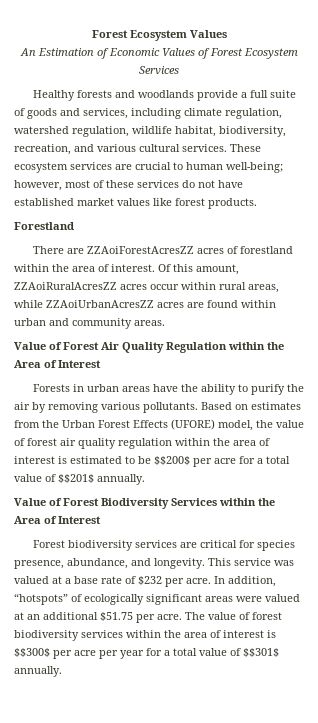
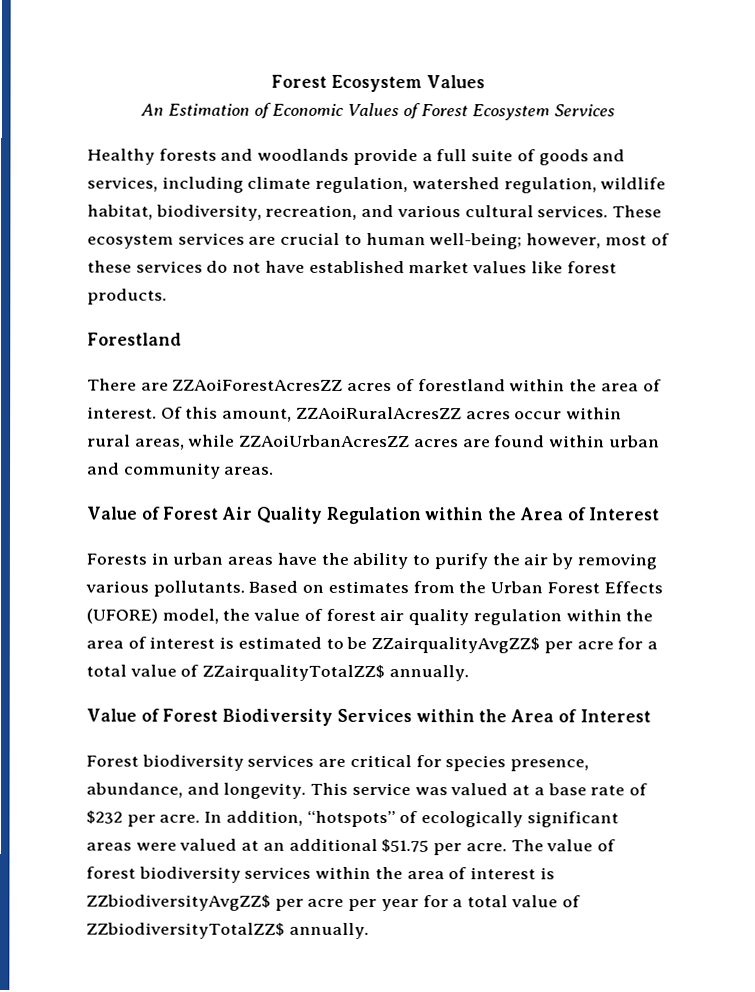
[154,456,190,465] $$200$ -> [371,636,541,654] ZZairqualityAvgZZ$
[58,474,94,483] $$201$ -> [202,664,386,682] ZZairqualityTotalZZ$
[14,648,50,657] $$300$ -> [86,894,271,911] ZZbiodiversityAvgZZ$
[243,648,279,657] $$301$ -> [86,922,285,939] ZZbiodiversityTotalZZ$

